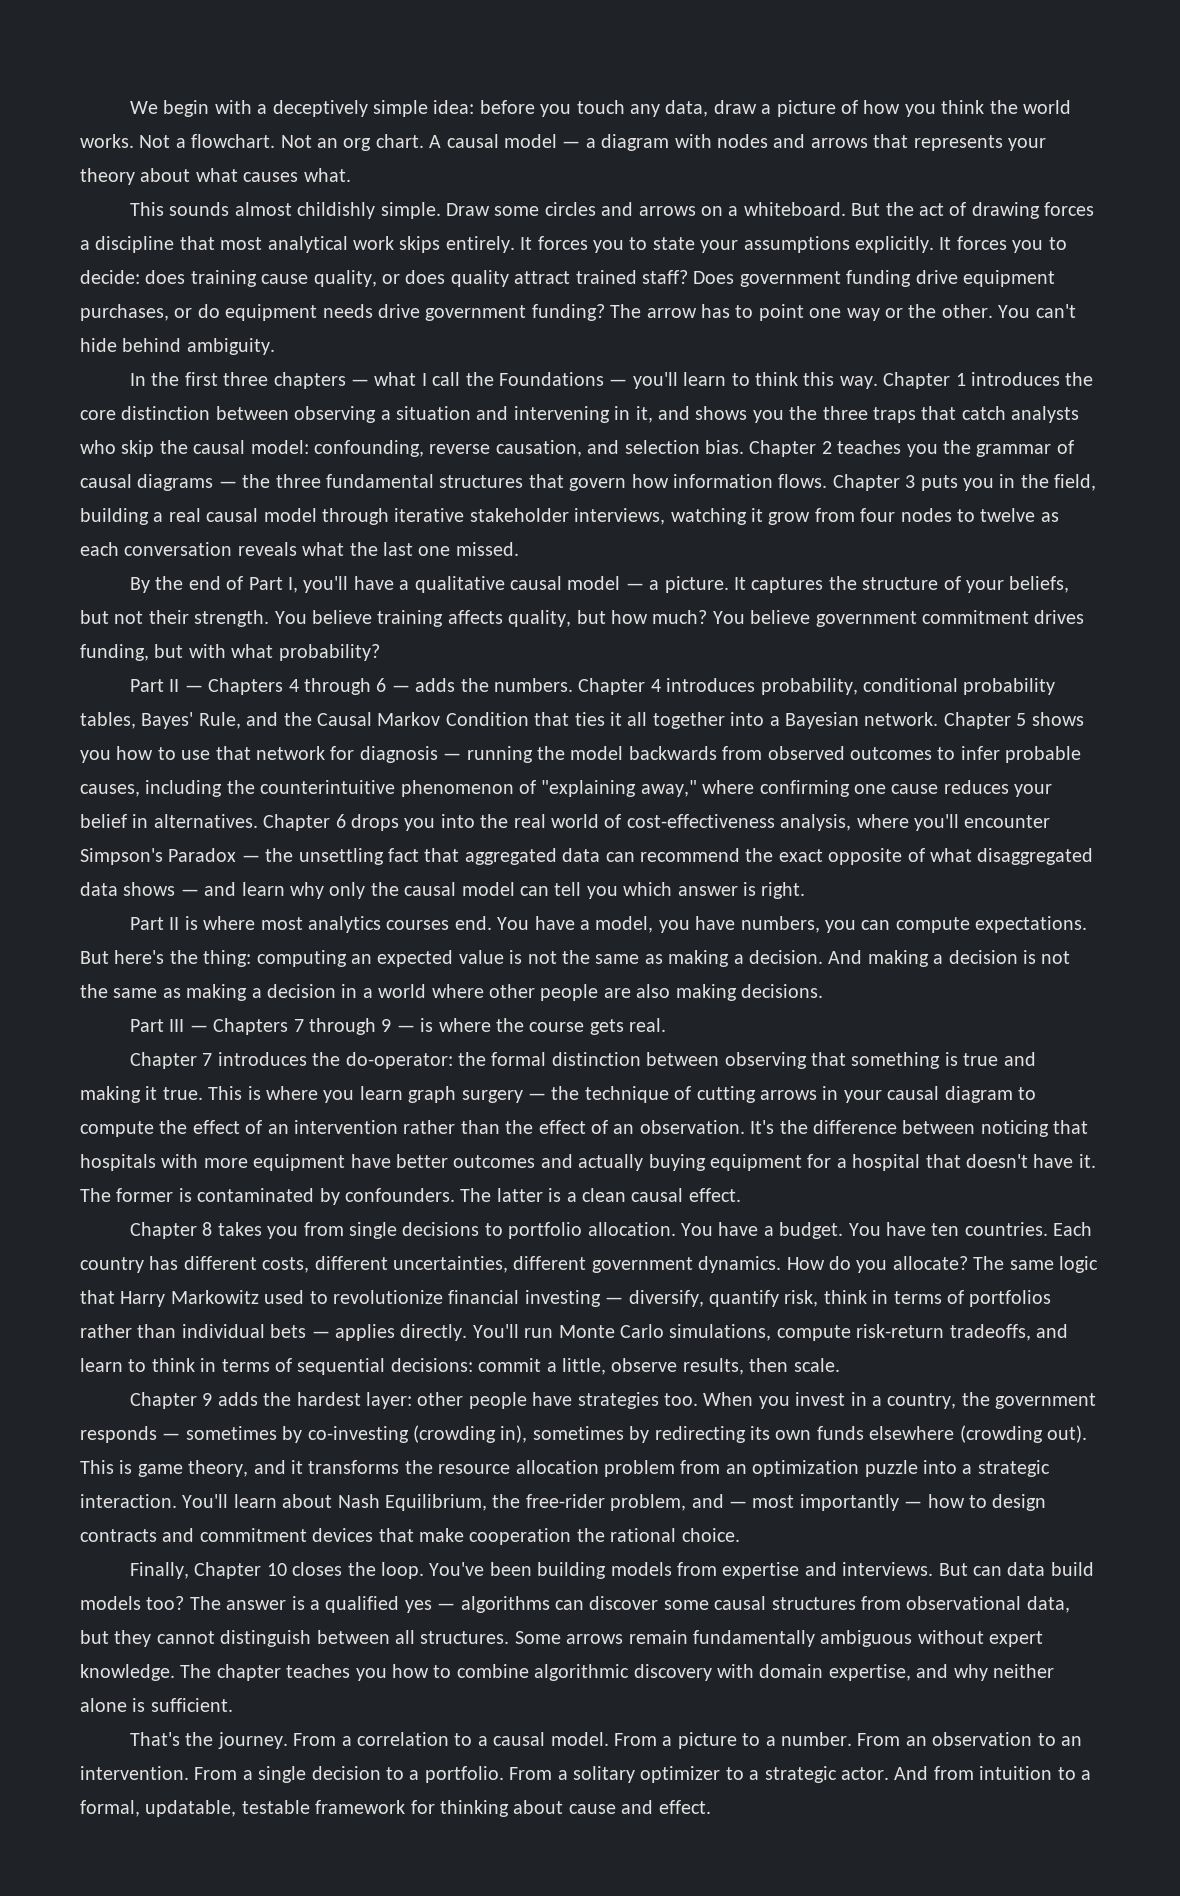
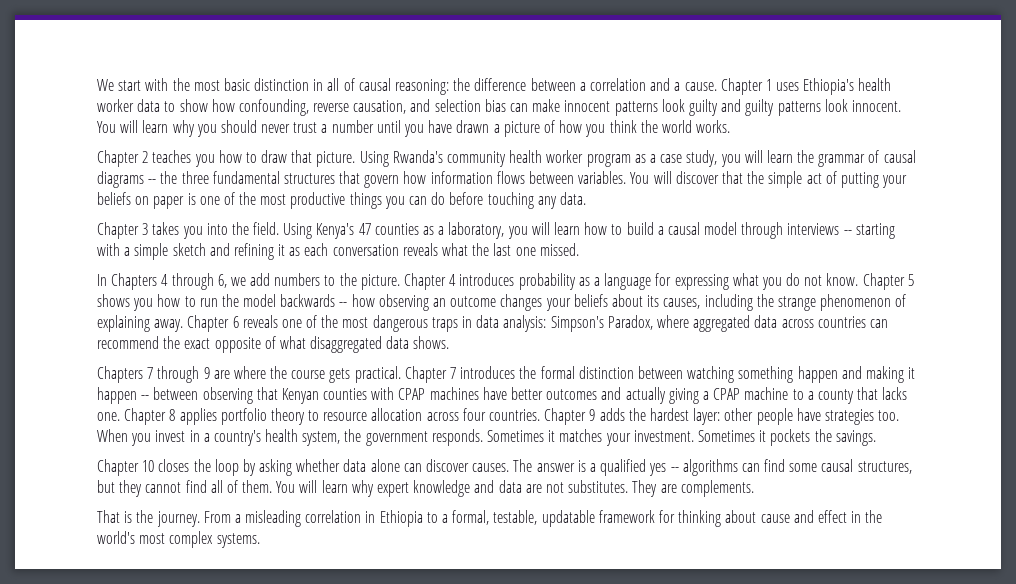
[163,100,757,117] begin with a deceptively simple idea: before you touch any data, draw -> [118,78,892,95] [97,99,901,116] [97,120,490,137] start with the most basic distinction in all of causal reasoning: the difference between a correlation and a cause. Chapter 1 uses Ethiopia's health worker data to show how confounding, reverse causation, and selection bias can make innocent patterns look guilty and guilty patterns look innocent. You will learn why you should never trust a number until you have drawn
[139,134,1046,151] [80,168,351,185] [130,202,1095,219] [80,236,1067,253] [80,270,1055,287] [80,304,1076,321] [80,338,275,355] [130,372,1094,389] [80,406,1080,423] [80,440,938,457] Not a flowchart. Not an org chart. A causal model — a diagram with nodes and arrows that represents your theory about what causes what. // This sounds almost childishly simple. Draw some circles and arrows on a whiteboard. But the act of drawing forces a discipline that most analytical work skips entirely. It forces you to state your assumptions explicitly. It forces you to decide: does training cause quality, or does quality attract trained staff? Does government funding drive equipment purchases, or do equipment needs drive government funding? The arrow has to point one way or the other. You can't hide behind ambiguity. // In the first three chapters — what I call the Foundations — you'll learn to think this way. Chapter 1 introduces the core distinction between observing a situation and intervening in it, and shows you the three traps that catch analysts who skip the causal model: confounding, reverse causation, and selection bias. Chapter 2 teaches you -> [97,150,793,167] // Chapter 2 teaches you how to draw that picture. Using Rwanda's community health worker program as a case study, you will learn
[218,481,237,488] — -> [148,179,157,184] --
[778,474,1097,491] [80,508,1036,525] flows. Chapter 3 puts you in the field, building a real causal model through iterative stakeholder interviews, watching it grow from four nodes to twelve -> [496,171,908,188] [97,192,586,209] [97,222,895,239] [97,243,286,260] flows between variables. You will discover that the simple act of putting your beliefs on paper is one of the most productive things you can do before touching any data. // Chapter 3 takes you into the field. Using Kenya's 47 counties as a laboratory, you will learn how to build a causal model through interviews -- starting with a simple sketch and refining it
[130,576,1070,593] [80,610,1085,627] [80,644,380,661] [130,678,1056,695] [80,712,939,729] By the end of Part I, you'll have a qualitative causal model — a picture. It captures the structure of your beliefs, but not their strength. You believe training affects quality, but how much? You believe government commitment drives funding, but with what probability? // Part II — Chapters 4 through 6 — adds the numbers. Chapter 4 introduces probability, conditional probability tables, Bayes' Rule, and the Causal Markov Condition that ties it all together into a Bayesian network. -> [97,273,859,290] In Chapters 4 through 6, we add numbers to the picture. Chapter 4 introduces probability as a language for expressing what you do not know.
[181,746,1082,763] use that network for diagnosis — running the model backwards from observed outcomes to infer probable -> [199,294,660,311] run the model backwards -- how observing an outcome changes your beliefs about its
[260,780,396,794] counterintuitive -> [777,296,816,311] strange
[541,780,1053,797] [80,814,1051,831] [80,848,601,865] "explaining away," where confirming one cause reduces your belief in alternatives. Chapter 6 drops you into the real world of cost-effectiveness analysis, where you'll encounter Simpson's Paradox — the unsettling fact that aggregated data -> [97,315,866,332] explaining away. Chapter 6 reveals one of the most dangerous traps in data analysis: Simpson's Paradox, where aggregated data across countries
[123,882,806,899] [130,916,1088,933] [80,950,1071,967] [80,984,823,1001] [130,1019,208,1032] shows — and learn why only the causal model can tell you which answer is right. // Part II is where most analytics courses end. You have a model, you have numbers, you can compute expectations. But here's the thing: computing an expected value is not the same as making a decision. And making a decision is not the same as making a decision in a world where other people are also making decisions. // Part III — -> [413,336,450,349] shows. //
[396,1018,434,1032] — is -> [213,370,230,379] are
[629,1018,667,1032] real. // -> [354,366,401,383] practical.
[345,1052,487,1069] do-operator: the -> (537, 372) none
[724,1052,1036,1069] [80,1086,1036,1103] [80,1120,1089,1137] [80,1154,346,1171] observing that something is true and making it true. This is where you learn graph surgery — the technique of cutting arrows in your causal diagram to compute the effect of an intervention rather than the effect of an observation. It's the difference between noticing that hospitals with more equipment -> [687,366,916,383] [97,387,479,404] watching something happen and making it happen -- between observing that Kenyan counties with CPAP machines
[648,1154,1096,1171] [80,1188,741,1205] [130,1222,1093,1239] [80,1256,1098,1273] [80,1290,1052,1307] [80,1324,1068,1341] [80,1358,840,1375] buying equipment for a hospital that doesn't have it. The former is contaminated by confounders. The latter is a clean causal effect. // Chapter 8 takes you from single decisions to portfolio allocation. You have a budget. You have ten countries. Each country has different costs, different uncertainties, different government dynamics. How do you allocate? The same logic that Harry Markowitz used to revolutionize financial investing — diversify, quantify risk, think in terms of portfolios rather than individual bets — applies directly. You'll run Monte Carlo simulations, compute risk-return tradeoffs, and learn to think in terms of sequential decisions: commit a little, observe results, then scale. // -> [668,387,908,404] [97,408,541,425] giving a CPAP machine to a county that lacks one. Chapter 8 applies portfolio theory to resource allocation across four countries.
[887,1392,1097,1409] [80,1425,1087,1443] [80,1460,1050,1477] [80,1494,1047,1511] [80,1528,740,1545] [130,1562,1094,1579] [80,1596,185,1610] country, the government responds — sometimes by co-investing (crowding in), sometimes by redirecting its own funds elsewhere (crowding out). This is game theory, and it transforms the resource allocation problem from an optimization puzzle into a strategic interaction. You'll learn about Nash Equilibrium, the free-rider problem, and — most importantly — how to design contracts and commitment devices that make cooperation the rational choice. // Finally, Chapter 10 closes the loop. You've been building models from expertise and interviews. But can data build models too? -> [213,429,876,446] [97,459,510,476] country's health system, the government responds. Sometimes it matches your investment. Sometimes it pockets the savings. // Chapter 10 closes the loop by asking whether data alone can discover causes.
[437,1603,456,1610] — -> [670,467,679,472] --
[589,1596,659,1610] discover -> [764,459,786,472] find
[771,1596,1070,1613] [80,1630,1044,1647] [80,1664,1054,1681] [80,1698,233,1712] [130,1732,1083,1749] [80,1766,1053,1783] structures from observational data, but they cannot distinguish between all structures. Some arrows remain fundamentally ambiguous without expert knowledge. The chapter teaches you how to combine algorithmic discovery with domain expertise, and why neither alone is sufficient. // That's the journey. From a correlation to a causal model. From a picture to a number. From an observation to an intervention. From a single decision to a portfolio. From a solitary optimizer to a strategic actor. And from intuition -> [857,461,912,474] [97,480,754,497] [97,510,423,527] structures, but they cannot find all of them. You will learn why expert knowledge and data are not substitutes. They are complements. // That is the journey. From a misleading correlation in Ethiopia
[145,1800,310,1817] updatable, testable -> [493,510,595,527] testable, updatable
[658,1800,711,1814] effect. -> [817,510,883,523] [97,531,260,548] effect in the world's most complex systems.

